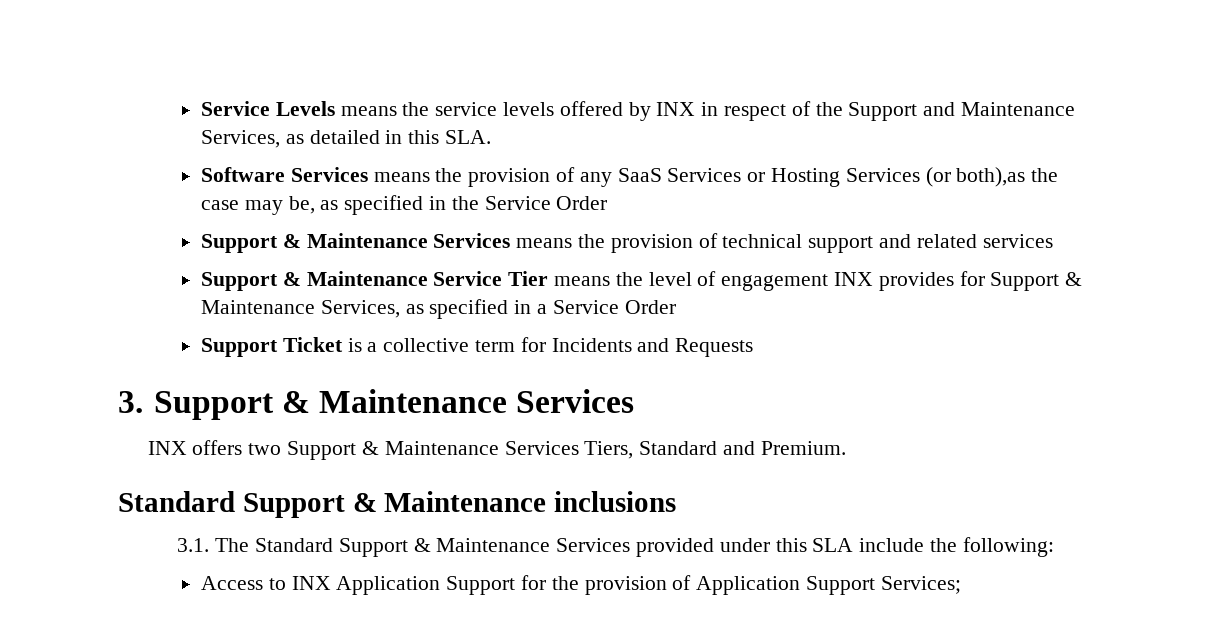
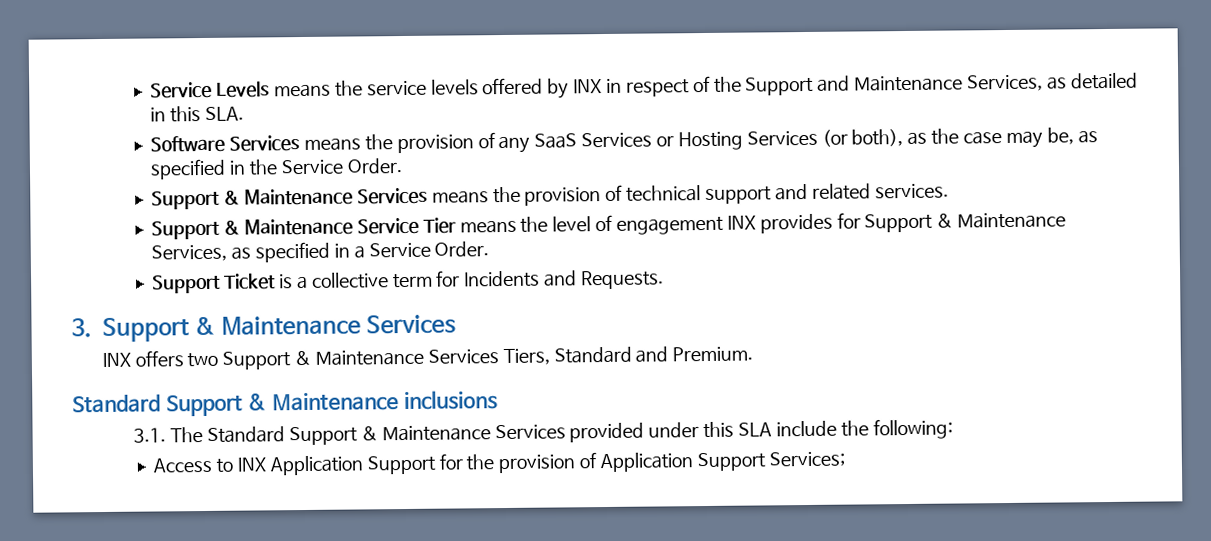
[956,167,1026,187] both),as -> [851,129,928,147] both), as
[556,196,608,210] Order -> [346,158,403,174] Order.
[982,234,1053,248] services -> [874,183,949,199] services.
[624,300,676,314] Order -> [434,241,490,257] Order.
[675,338,754,357] Requests -> [581,270,665,290] Requests.

